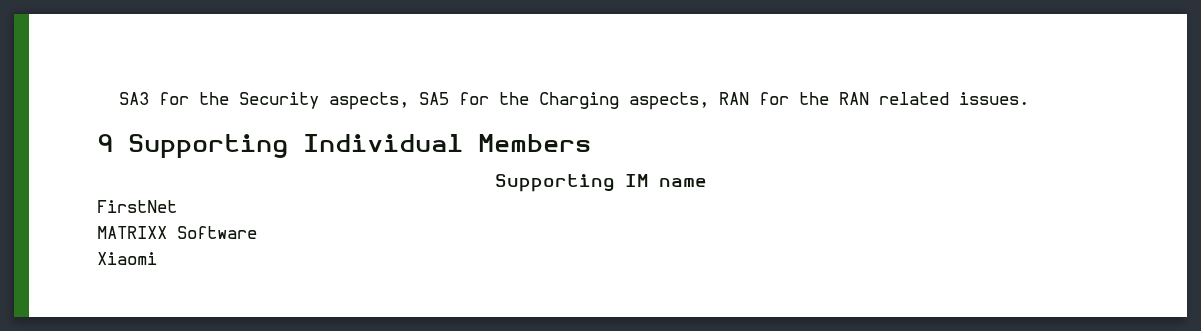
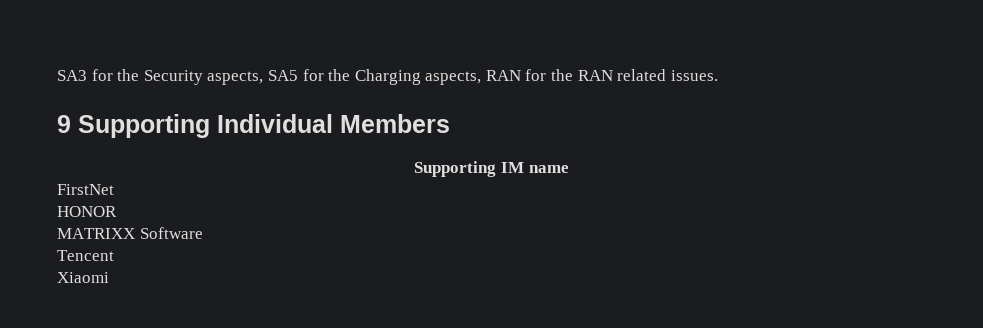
(177, 206) none -> [57,206,117,217] // HONOR
(257, 232) none -> [57,250,114,261] // Tencent

